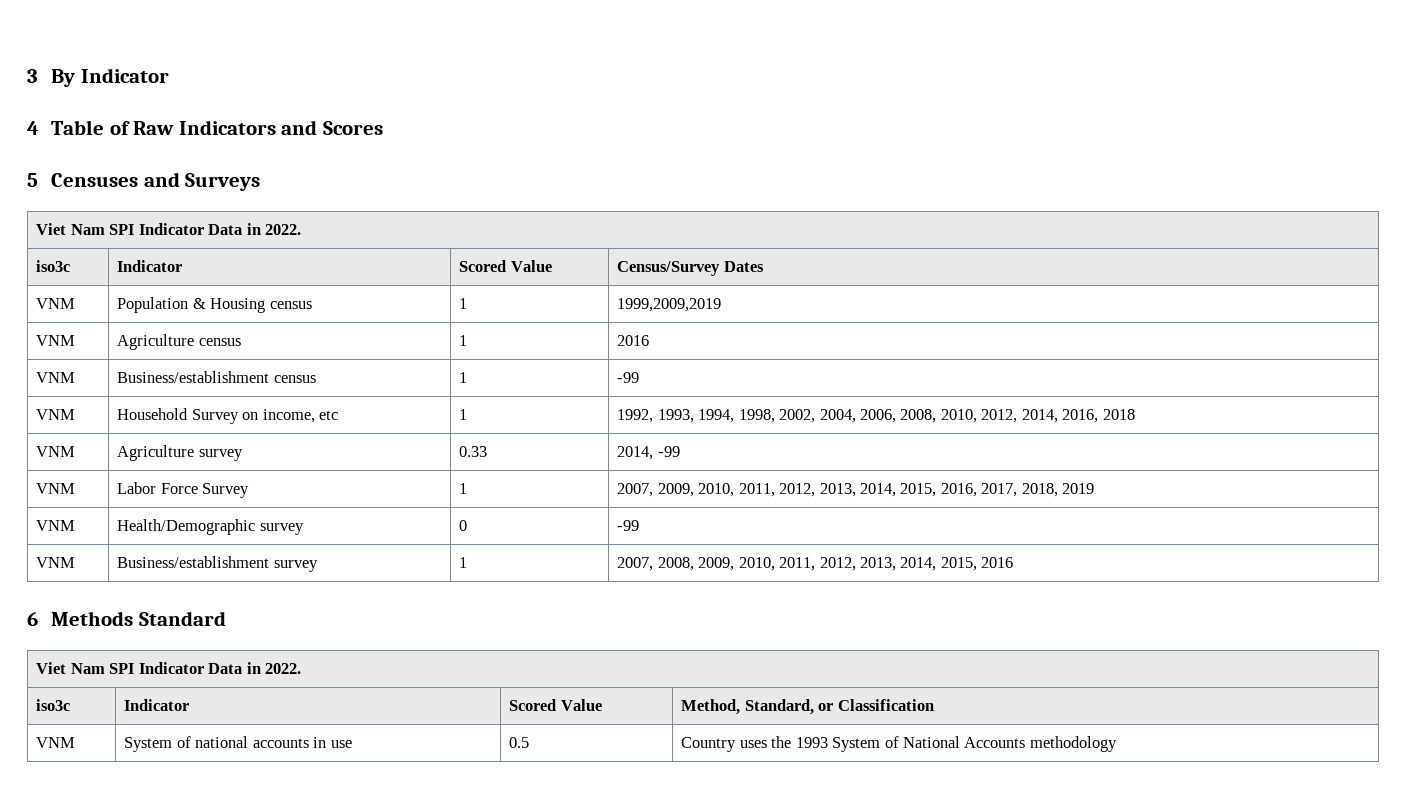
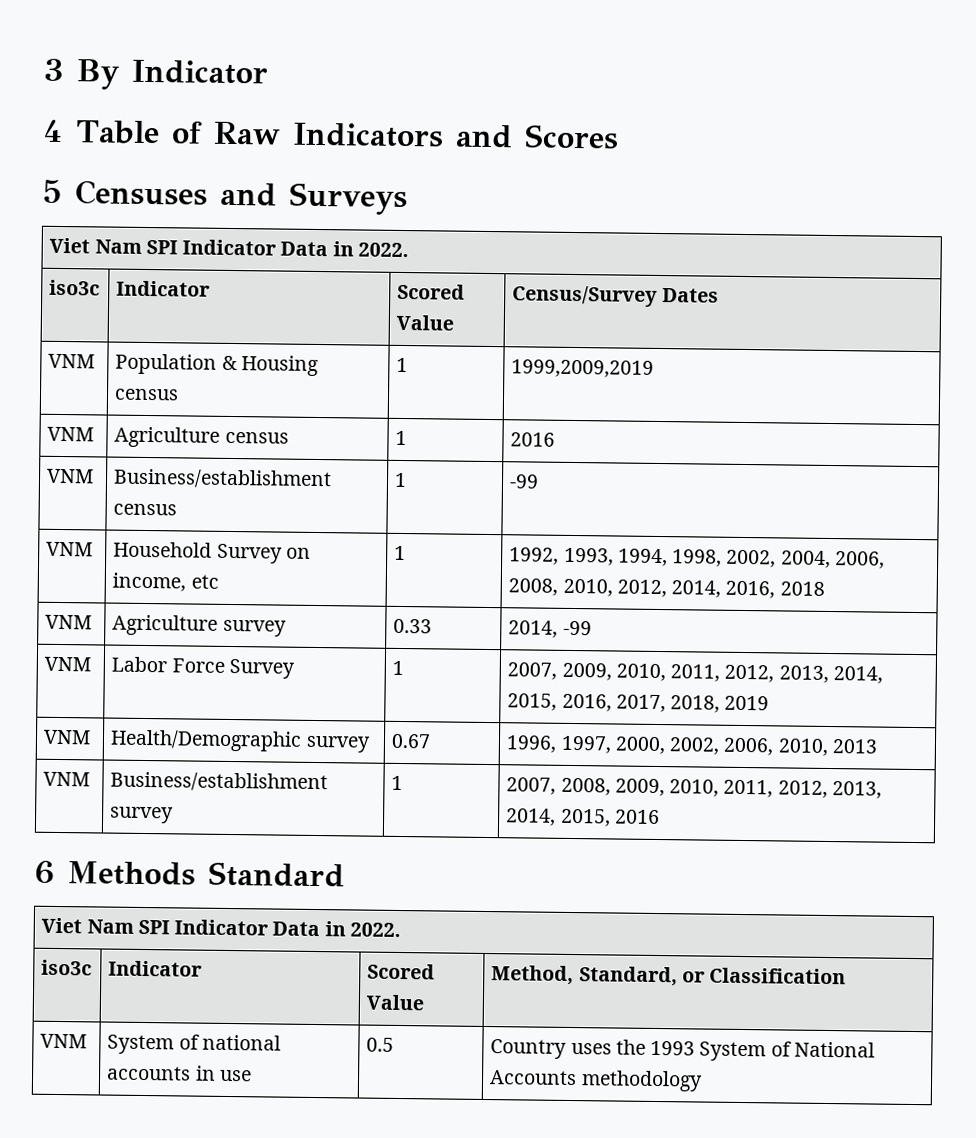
[459,520,468,531] [617,520,640,531] 0 | -99 -> [391,733,432,749] [506,735,878,756] 0.67 | 1996, 1997, 2000, 2002, 2006, 2010, 2013

